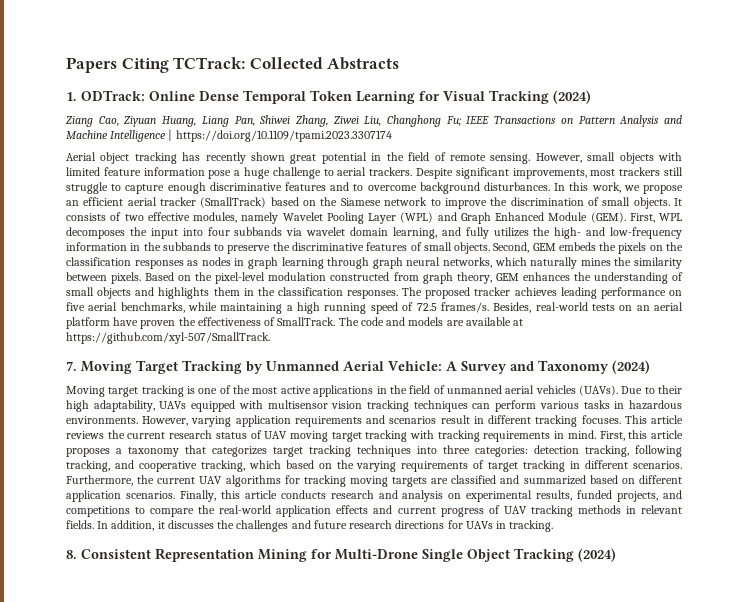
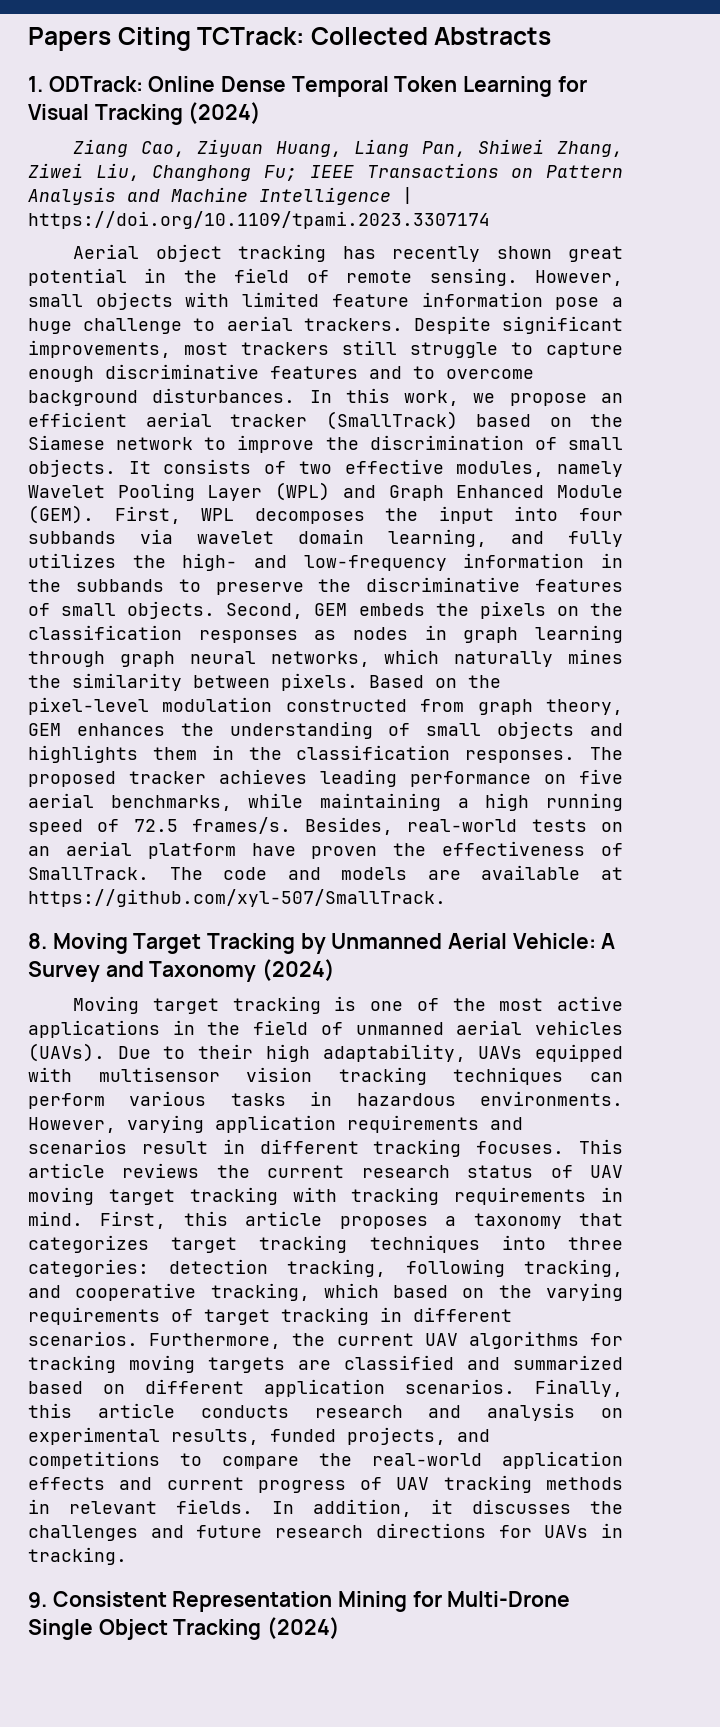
[66,361,77,371] 7. -> [28,933,47,949] 8.
[66,550,77,559] 8. -> [28,1592,47,1608] 9.

